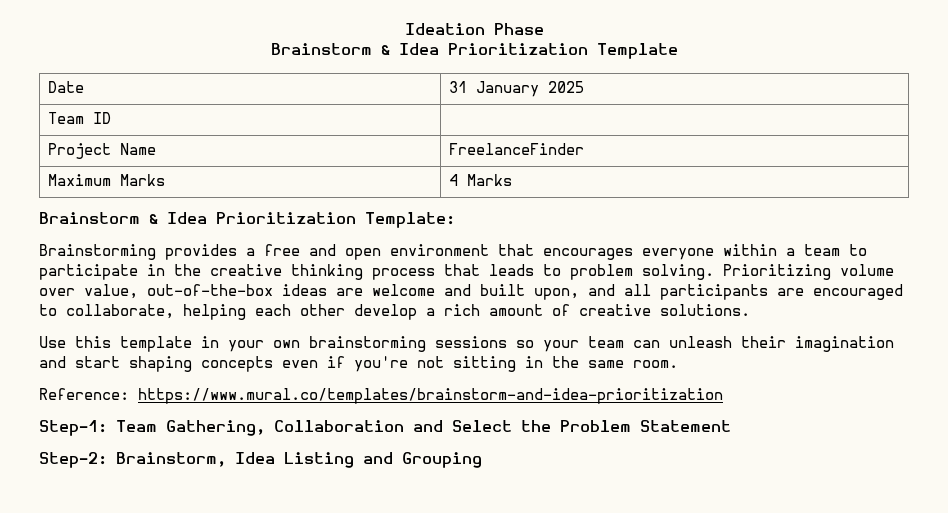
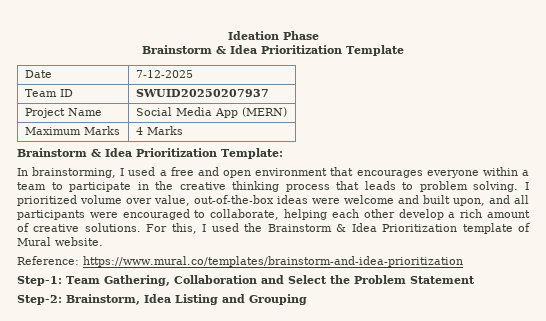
[448,81,584,97] 31 January 2025 -> [135,70,193,78] 7-12-2025
(111, 118) none -> [135,89,269,97] SWUID20250207937
[448,143,584,155] FreelanceFinder -> [135,107,287,118] Social Media App (MERN)
[39,244,237,260] Brainstorming provides -> [17,167,156,178] In brainstorming, I used
[723,264,831,280] Prioritizing -> [525,182,530,190] [17,195,77,206] I prioritized
[336,288,363,296] are -> [312,198,340,204] were
[777,288,804,296] are -> [89,212,118,218] were
[39,336,894,352] [39,356,678,372] // Use this template in your own brainstorming sessions so your team can unleash their imagination and start shaping concepts even if you're not sitting in the same room. -> [146,223,530,234] [17,237,103,246] For this, I used the Brainstorm & Idea Prioritization template of Mural website.

